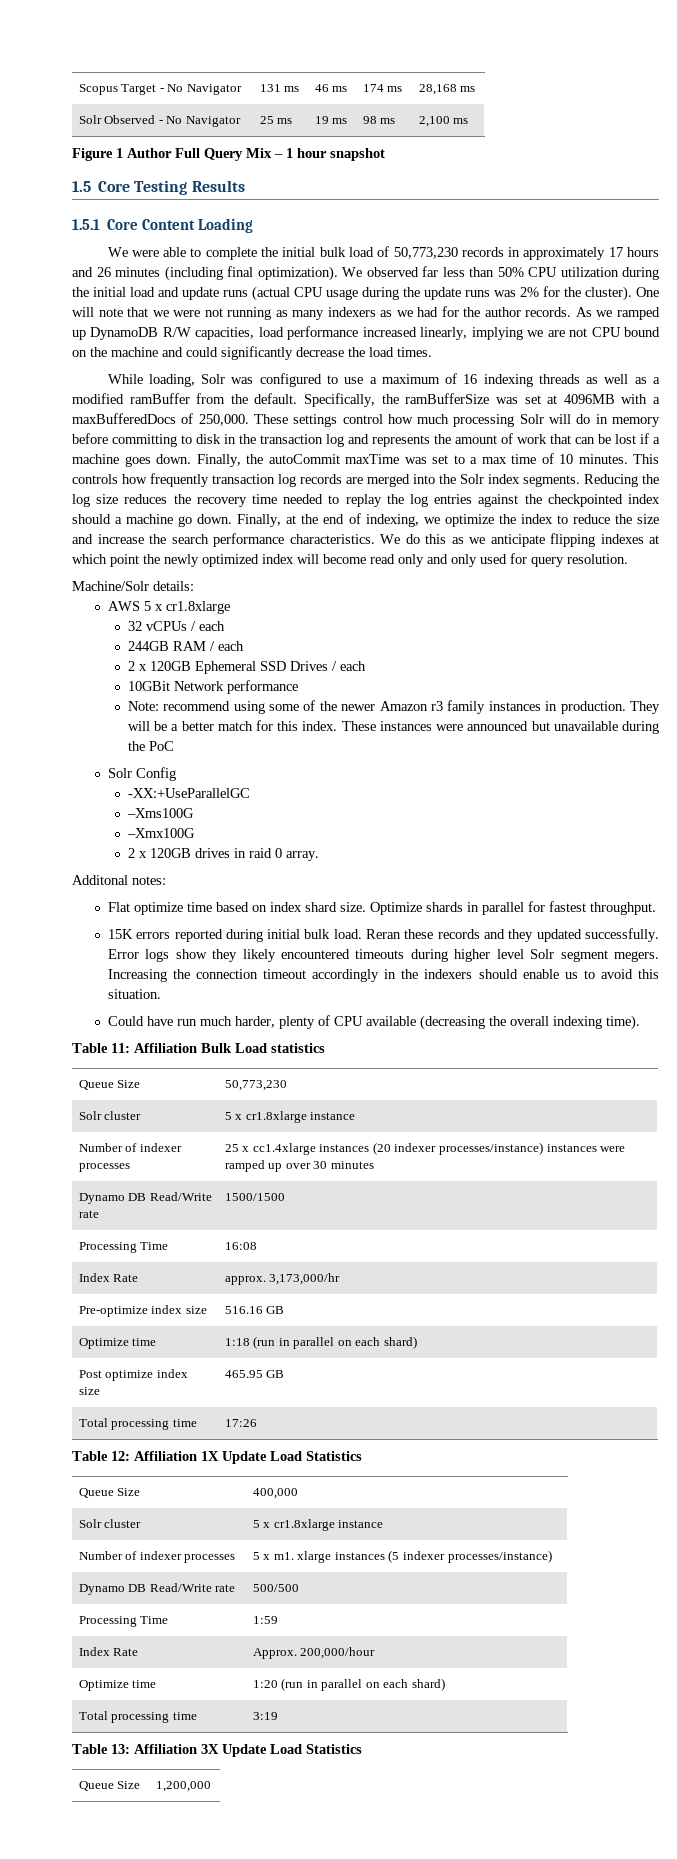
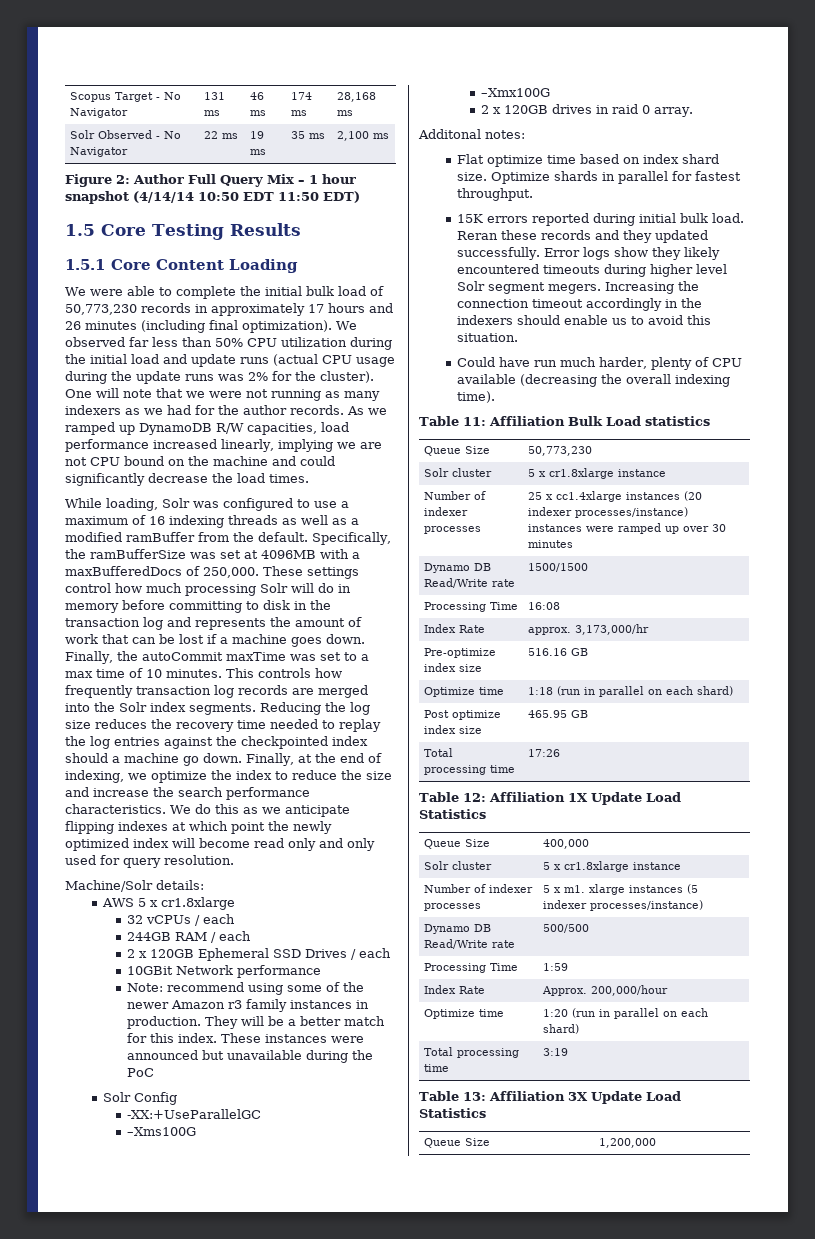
[259,116,274,124] 25 -> [204,131,219,139] 22
[362,116,377,124] 98 -> [291,131,306,139] 35
[116,148,123,158] 1 -> [116,175,130,184] 2:
(385, 154) none -> [133,191,360,203] (4/14/14 10:50 EDT 11:50 EDT)

